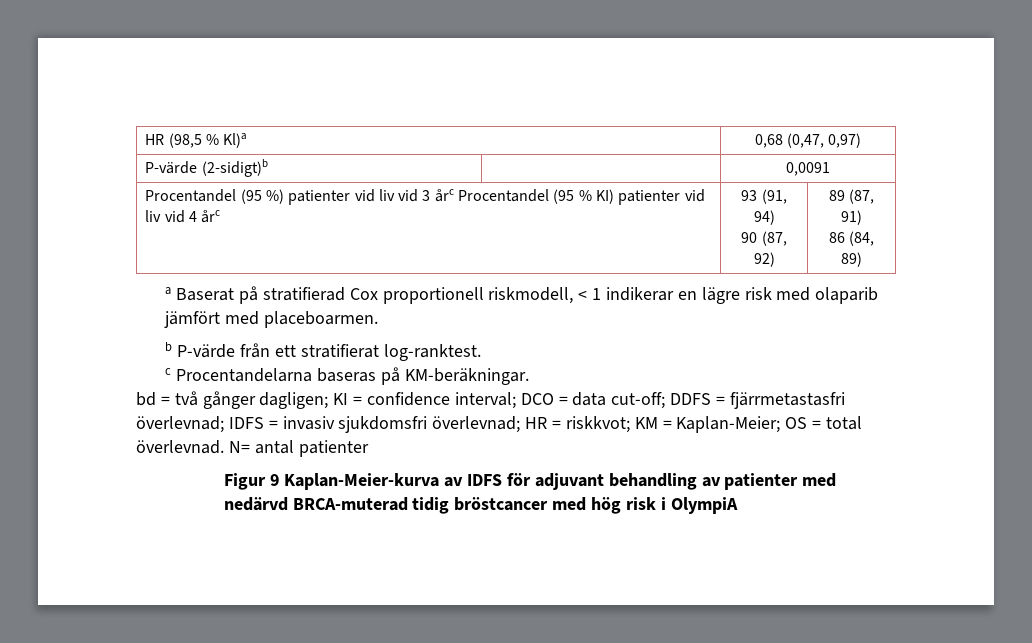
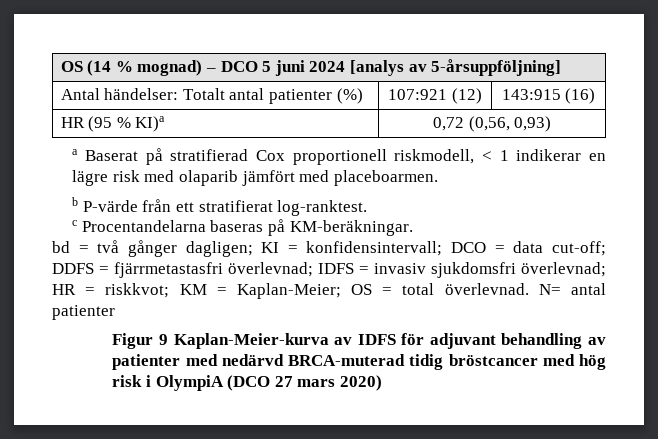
[145,133,248,148] [754,133,862,148] [145,159,268,177] [786,162,830,176] [145,189,705,205] [145,210,221,223] [741,189,787,204] [753,210,775,225] [741,231,787,246] [753,252,775,267] [828,189,875,204] [841,210,862,225] [828,231,875,246] [841,252,862,267] HR (98,5 % Kl)a | 0,68 (0,47, 0,97) // P-värde (2-sidigt)b | | 0,0091 // Procentandel (95 %) patienter vid liv vid 3 årc Procentandel (95 % KI) patienter vid liv vid 4 årc | 93 (91, 94) // 90 (87, 92) | 89 (87, 91) // 86 (84, 89) -> [60,59,562,76] [60,88,363,104] [388,88,482,104] [501,88,596,104] [60,116,166,132] [432,116,552,132] OS (14 % mognad) – DCO 5 juni 2024 [analys av 5-årsuppföljning] // Antal händelser: Totalt antal patienter (%) | 107:921 (12) | 143:915 (16) // HR (95 % KI)a | 0,72 (0,56, 0,93)
[367,392,516,409] confidence interval; -> [306,241,443,256] konfidensintervall;
(738, 505) none -> [227,375,383,391] (DCO 27 mars 2020)

